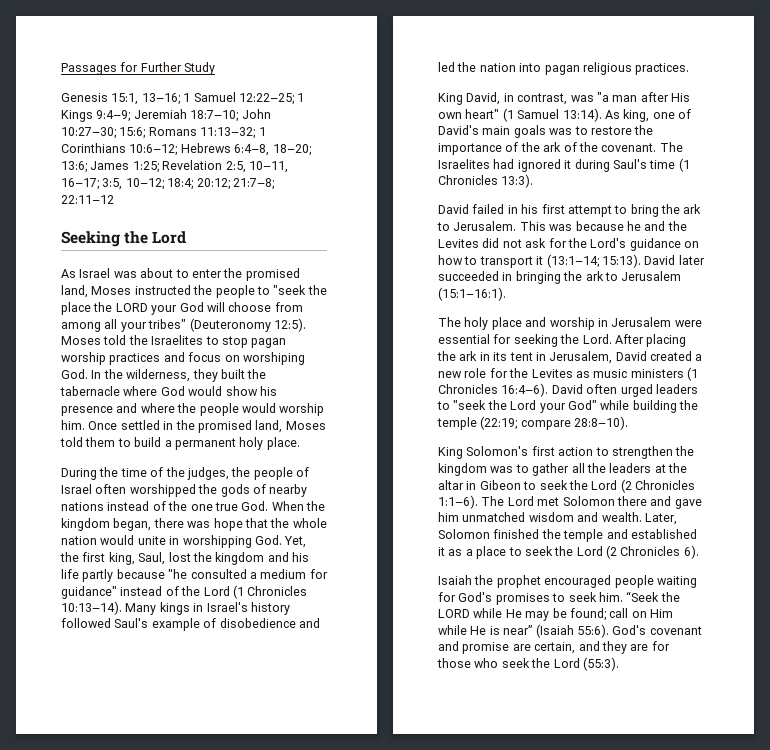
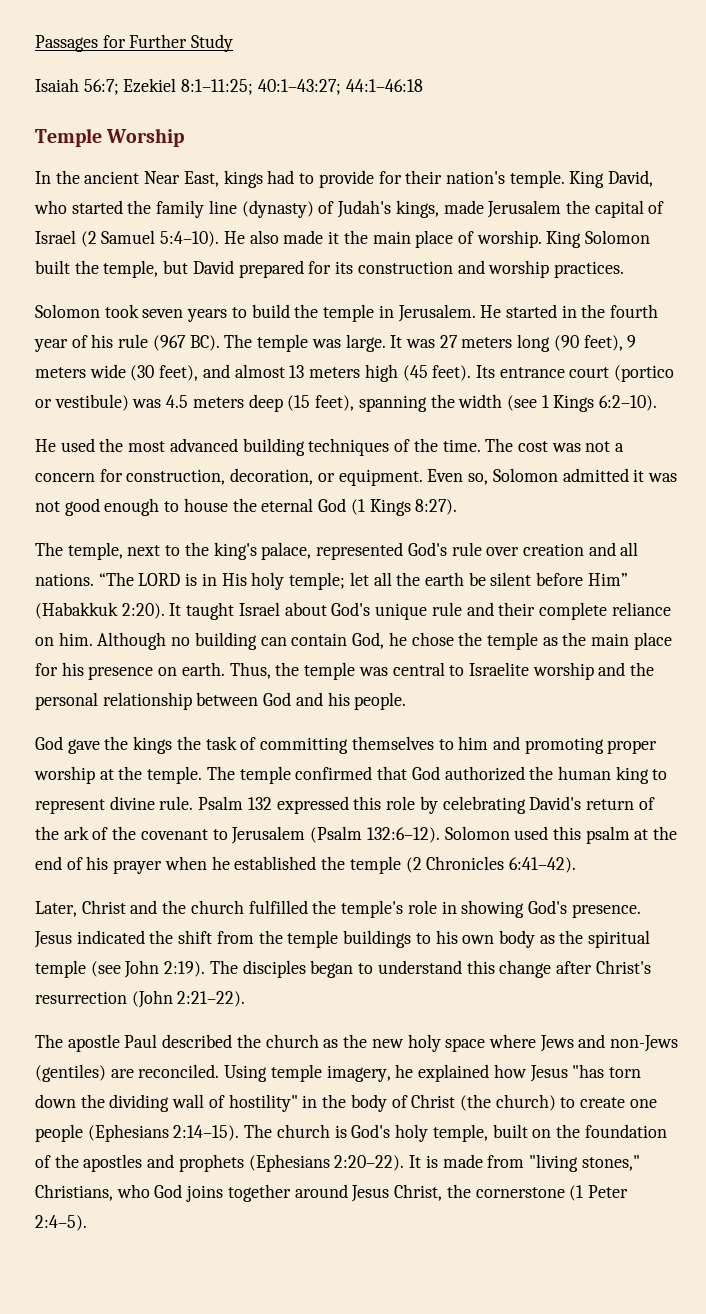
[61,92,305,105] [61,109,271,122] [61,127,266,139] [61,143,311,156] [61,160,288,173] [61,178,274,190] [61,195,114,204] [61,231,187,247] [61,268,300,281] [61,285,327,298] [61,302,303,315] [61,318,306,332] [61,335,287,348] [61,352,305,365] [61,369,267,382] [60,386,277,396] [61,403,325,416] [61,420,326,433] [60,437,300,450] [61,467,309,480] [61,484,308,497] [61,501,325,511] [61,518,327,531] [61,535,307,548] [60,552,309,565] [61,569,328,582] [61,585,308,599] [61,601,290,615] [61,618,320,631] [438,62,690,75] [438,92,690,105] [438,108,691,122] [438,125,654,138] [438,143,502,155] Genesis 15:1, 13–16; 1 Samuel 12:22–25; 1 Kings 9:4–9; Jeremiah 18:7–10; John 10:27–30; 15:6; Romans 11:13–32; 1 Corinthians 10:6–12; Hebrews 6:4–8, 18–20; 13:6; James 1:25; Revelation 2:5, 10–11, 16–17; 3:5, 10–12; 18:4; 20:12; 21:7–8; 22:11–12 // Seeking the Lord // As Israel was about to enter the promised land, Moses instructed the people to "seek the place the LORD your God will choose from among all your tribes" (Deuteronomy 12:5). Moses told the Israelites to stop pagan worship practices and focus on worshiping God. In the wilderness, they built the tabernacle where God would show his presence and where the people would worship him. Once settled in the promised land, Moses told them to build a permanent holy place. // During the time of the judges, the people of Israel often worshipped the gods of nearby nations instead of the one true God. When the kingdom began, there was hope that the whole nation would unite in worshipping God. Yet, the first king, Saul, lost the kingdom and his life partly because "he consulted a medium for guidance" instead of the Lord (1 Chronicles 10:13–14). Many kings in Israel's history followed Saul's example of disobedience and led the nation into pagan religious practices. // King David, in contrast, was "a man after His own heart" (1 Samuel 13:14). As king, one of David's main goals was to restore the importance -> [35,78,423,95] [35,128,185,147] [35,170,654,188] [34,200,665,218] [35,230,651,248] [35,260,624,278] [35,304,659,322] [34,334,637,352] [35,364,675,382] [35,394,658,412] [35,438,625,456] [35,468,677,486] [35,498,458,516] [35,542,639,560] [35,572,628,590] [35,602,671,620] [35,632,672,650] [35,662,655,680] [35,692,407,710] [35,736,658,754] [34,766,668,784] [35,796,634,814] Isaiah 56:7; Ezekiel 8:1–11:25; 40:1–43:27; 44:1–46:18 // Temple Worship // In the ancient Near East, kings had to provide for their nation's temple. King David, who started the family line (dynasty) of Judah's kings, made Jerusalem the capital of Israel (2 Samuel 5:4–10). He also made it the main place of worship. King Solomon built the temple, but David prepared for its construction and worship practices. // Solomon took seven years to build the temple in Jerusalem. He started in the fourth year of his rule (967 BC). The temple was large. It was 27 meters long (90 feet), 9 meters wide (30 feet), and almost 13 meters high (45 feet). Its entrance court (portico or vestibule) was 4.5 meters deep (15 feet), spanning the width (see 1 Kings 6:2–10). // He used the most advanced building techniques of the time. The cost was not a concern for construction, decoration, or equipment. Even so, Solomon admitted it was not good enough to house the eternal God (1 Kings 8:27). // The temple, next to the king's palace, represented God's rule over creation and all nations. “The LORD is in His holy temple; let all the earth be silent before Him” (Habakkuk 2:20). It taught Israel about God's unique rule and their complete reliance on him. Although no building can contain God, he chose the temple as the main place for his presence on earth. Thus, the temple was central to Israelite worship and the personal relationship between God and his people. // God gave the kings the task of committing themselves to him and promoting proper worship at the temple. The temple confirmed that God authorized the human king to represent divine rule. Psalm 132 expressed this role by celebrating David's return
[601,142,683,152] [438,158,690,172] [438,174,534,188] [438,204,702,217] [437,221,687,231] [438,238,699,251] [438,254,705,268] [438,271,682,284] [438,287,506,301] [438,317,702,330] [438,334,687,347] [437,351,703,364] [438,367,698,381] [438,383,698,397] [437,400,698,413] [437,416,629,430] [438,446,695,459] [438,463,687,476] [438,479,695,493] [438,495,702,509] [438,512,677,525] [438,529,697,542] [438,545,699,559] [438,575,697,588] [438,591,680,605] [438,608,673,621] [438,624,702,638] [438,641,670,654] [437,657,619,671] covenant. The Israelites had ignored it during Saul's time (1 Chronicles 13:3). // David failed in his first attempt to bring the ark to Jerusalem. This was because he and the Levites did not ask for the Lord's guidance on how to transport it (13:1–14; 15:13). David later succeeded in bringing the ark to Jerusalem (15:1–16:1). // The holy place and worship in Jerusalem were essential for seeking the Lord. After placing the ark in its tent in Jerusalem, David created a new role for the Levites as music ministers (1 Chronicles 16:4–6). David often urged leaders to "seek the Lord your God" while building the temple (22:19; compare 28:8–10). // King Solomon's first action to strengthen the kingdom was to gather all the leaders at the altar in Gibeon to seek the Lord (2 Chronicles 1:1–6). The Lord met Solomon there and gave him unmatched wisdom and wealth. Later, Solomon finished the temple and established it as a place to seek the Lord (2 Chronicles 6). // Isaiah the prophet encouraged people waiting for God's promises to seek him. “Seek the LORD while He may be found; call on Him while He is near” (Isaiah 55:6). God's covenant and promise are certain, and they are for those who seek the Lord (55:3). -> [140,826,678,844] [35,856,576,874] [35,900,641,918] [34,930,651,948] [35,960,651,978] [35,990,246,1008] [35,1034,679,1052] [35,1064,641,1082] [35,1094,657,1112] [35,1124,667,1142] [35,1154,640,1172] [35,1184,628,1202] [35,1215,87,1231] covenant to Jerusalem (Psalm 132:6–12). Solomon used this psalm at the end of his prayer when he established the temple (2 Chronicles 6:41–42). // Later, Christ and the church fulfilled the temple's role in showing God's presence. Jesus indicated the shift from the temple buildings to his own body as the spiritual temple (see John 2:19). The disciples began to understand this change after Christ's resurrection (John 2:21–22). // The apostle Paul described the church as the new holy space where Jews and non-Jews (gentiles) are reconciled. Using temple imagery, he explained how Jesus "has torn down the dividing wall of hostility" in the body of Christ (the church) to create one people (Ephesians 2:14–15). The church is God's holy temple, built on the foundation of the apostles and prophets (Ephesians 2:20–22). It is made from "living stones," Christians, who God joins together around Jesus Christ, the cornerstone (1 Peter 2:4–5).

